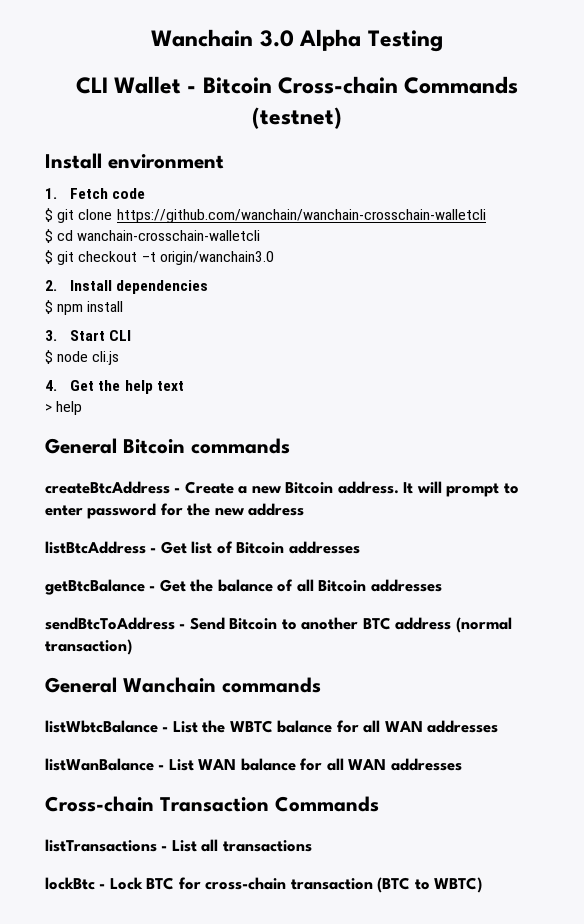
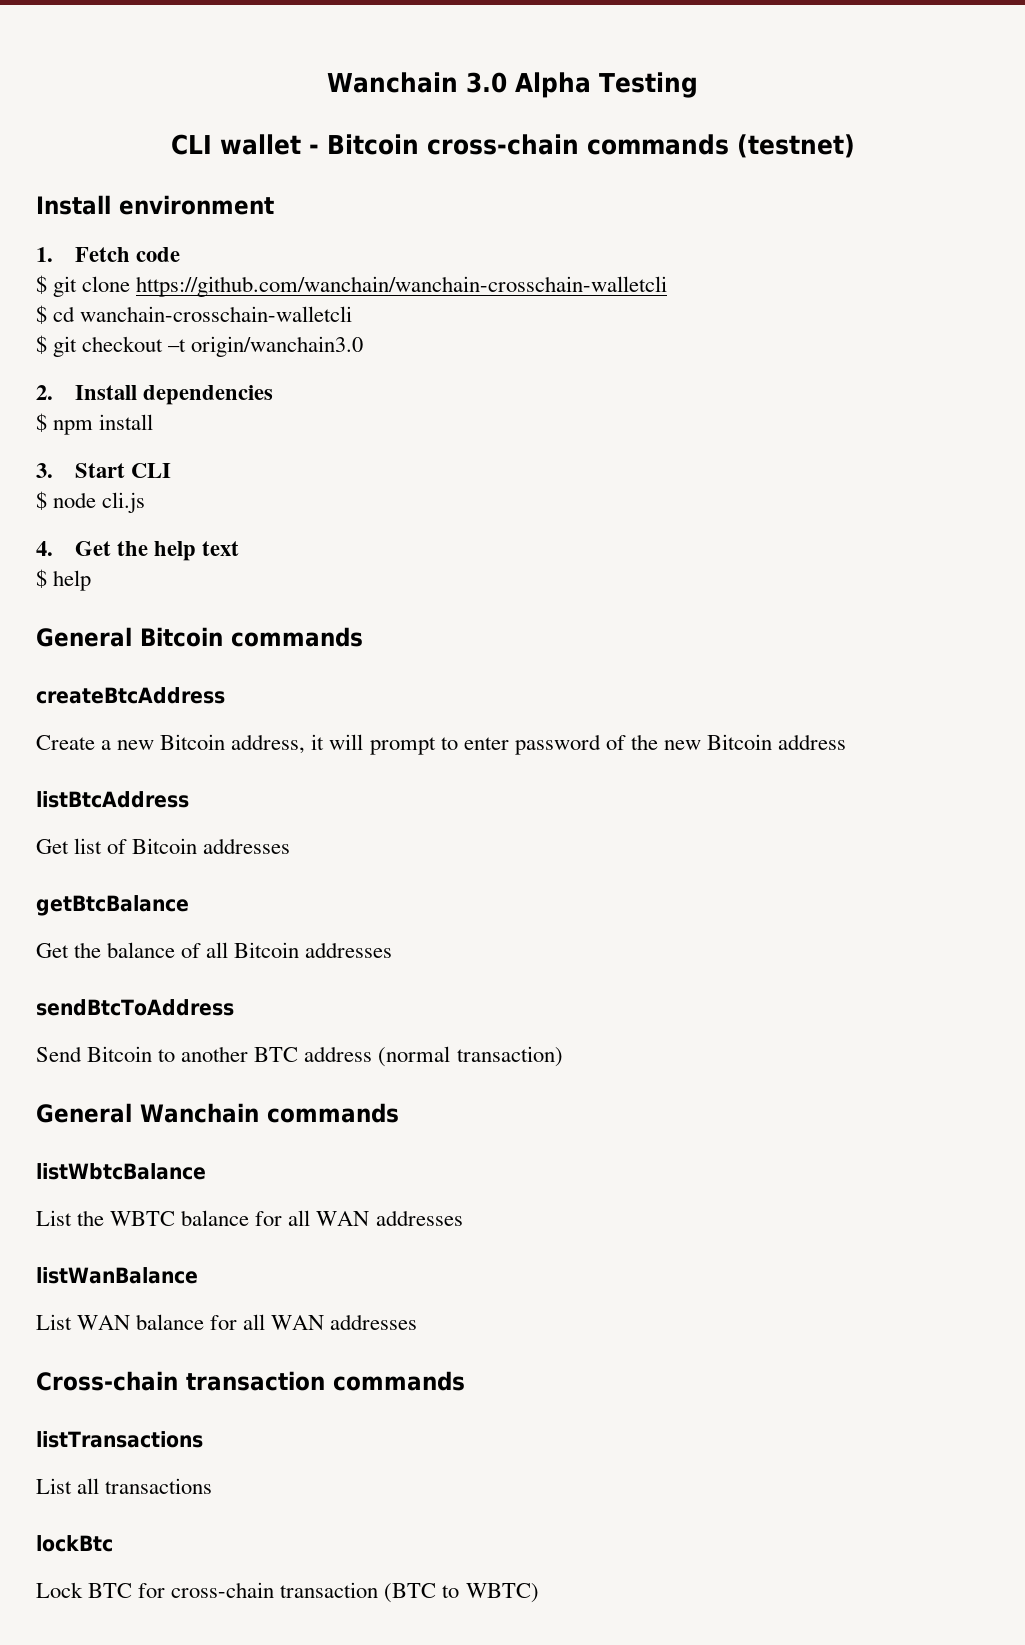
[113,76,181,94] Wallet -> [219,134,301,155] wallet
[278,76,519,94] Cross-chain Commands -> [426,134,729,155] cross-chain commands
[45,404,52,412] > -> [36,569,47,588] $
[174,488,181,493] - -> (225, 695) //
[337,481,414,494] address. It -> [231,734,325,754] address, it
[160,503,183,516] for -> [605,735,626,750] of
(244, 512) none -> [707,734,773,750] Bitcoin
[150,548,157,553] - -> (189, 799) //
[149,586,156,591] - -> (189, 905) //
[179,624,186,629] - -> (234, 1007) //
[162,727,169,732] - -> (206, 1171) //
[158,765,165,770] - -> (198, 1275) //
[160,796,379,812] Transaction Commands -> [186,1371,465,1391] transaction commands
[161,846,168,851] - -> (203, 1439) //
[99,884,106,889] - -> (113, 1543) //

